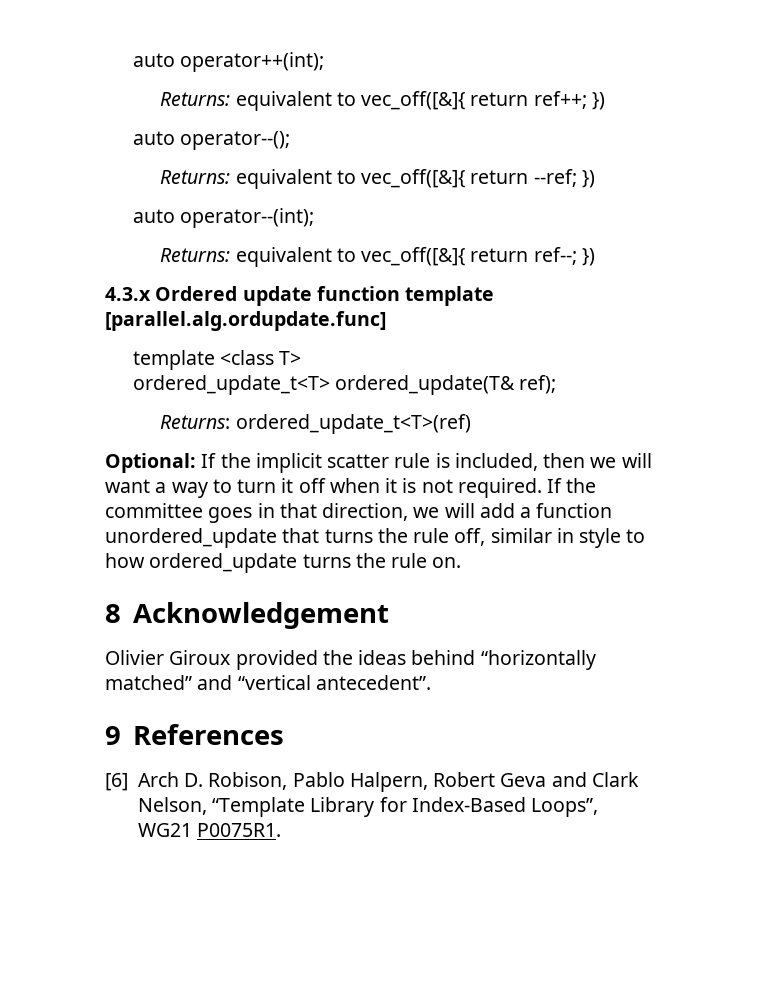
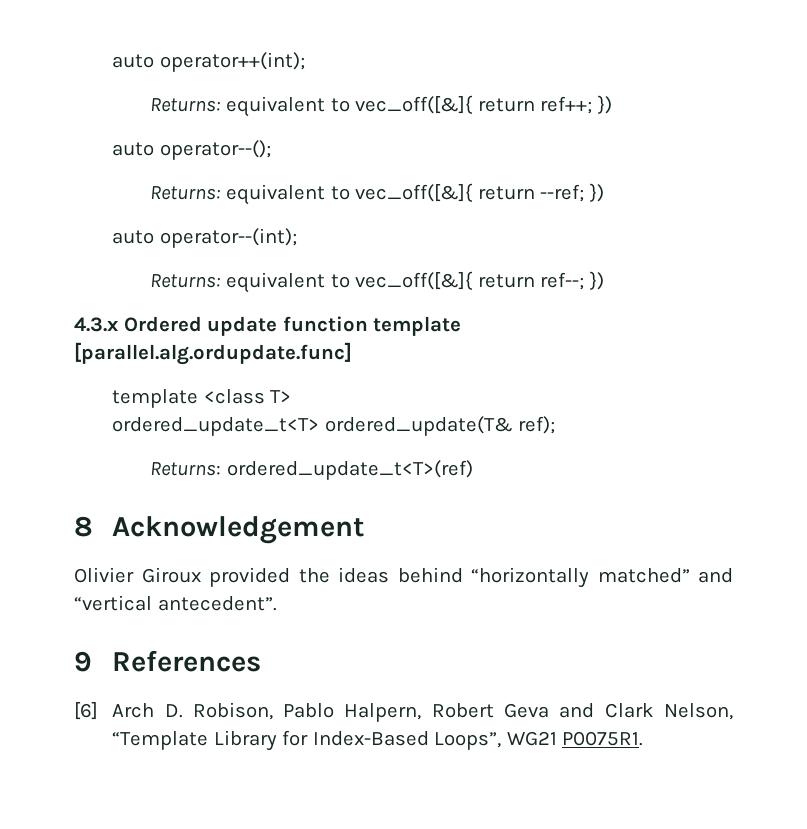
[105,453,652,473] [105,478,597,498] [105,503,613,523] [105,528,646,548] [105,553,462,573] // Optional: If the implicit scatter rule is included, then we will want a way to turn it off when it is not required. If the committee goes in that direction, we will add a function unordered_update that turns the rule off, similar in style to how ordered_update turns the rule on. -> (473, 470) none

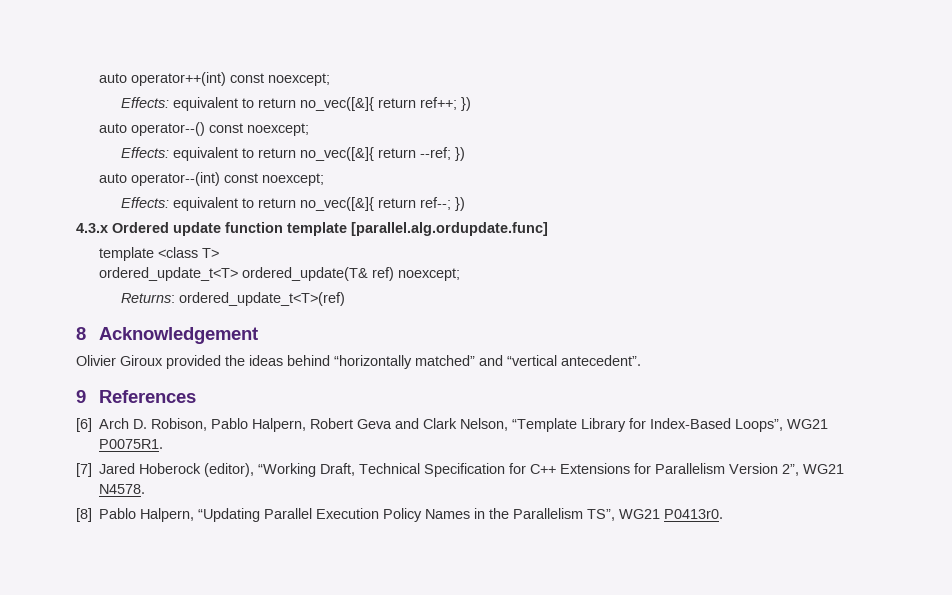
[112,52,305,72] [150,95,612,117] [112,140,271,160] [150,183,604,205] [112,228,297,248] [150,271,473,293] auto operator++(int); // Returns: equivalent to vec_off([&]{ return ref++; }) // auto operator--(); // Returns: equivalent to vec_off([&]{ return --ref; }) // auto operator--(int); // Returns: equivalent to vec_off([&]{ -> [98,72,330,86] [121,97,472,111] [98,122,309,136] [121,147,466,161] [98,172,324,186] [121,197,375,211] auto operator++(int) const noexcept; // Effects: equivalent to return no_vec([&]{ return ref++; }) // auto operator--() const noexcept; // Effects: equivalent to return no_vec([&]{ return --ref; }) // auto operator--(int) const noexcept; // Effects: equivalent to return no_vec([&]{
[518,416,556,434] ref); -> [371,267,460,281] ref) noexcept;
(644, 738) none -> [76,463,845,477] [99,484,146,494] [76,508,724,522] // [7] Jared Hoberock (editor), “Working Draft, Technical Specification for C++ Extensions for Parallelism Version 2”, WG21 N4578. // [8] Pablo Halpern, “Updating Parallel Execution Policy Names in the Parallelism TS”, WG21 P0413r0.

